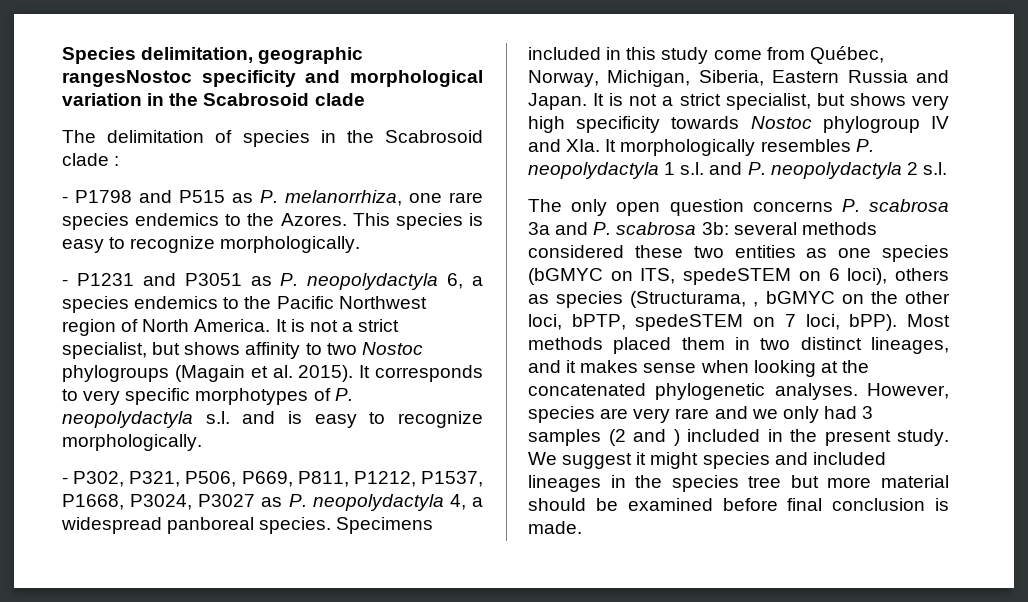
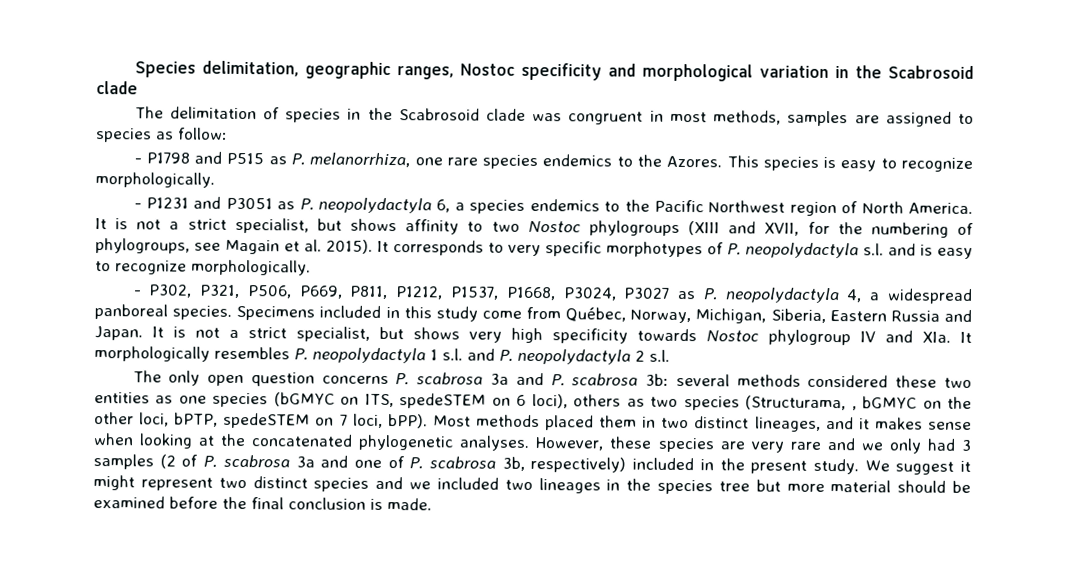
[62,70,192,87] rangesNostoc -> [396,63,515,80] ranges, Nostoc
[114,156,120,166] : -> [532,110,975,127] [96,127,228,143] was congruent in most methods, samples are assigned to species as follow:
[174,365,245,382] (Magain -> [688,221,974,238] [95,238,281,255] (XIII and XVII, for the numbering of phylogroups, see Magain
(549, 299) none -> [650,396,679,407] two
(949, 391) none -> [609,436,653,449] these
[633,429,680,446] and ) -> [181,454,627,473] of P. scabrosa 3a and one of P. scabrosa 3b, respectively)
[702,452,886,469] species and included -> [140,476,533,492] represent two distinct species and we included two
(778, 504) none -> [222,496,247,510] the

